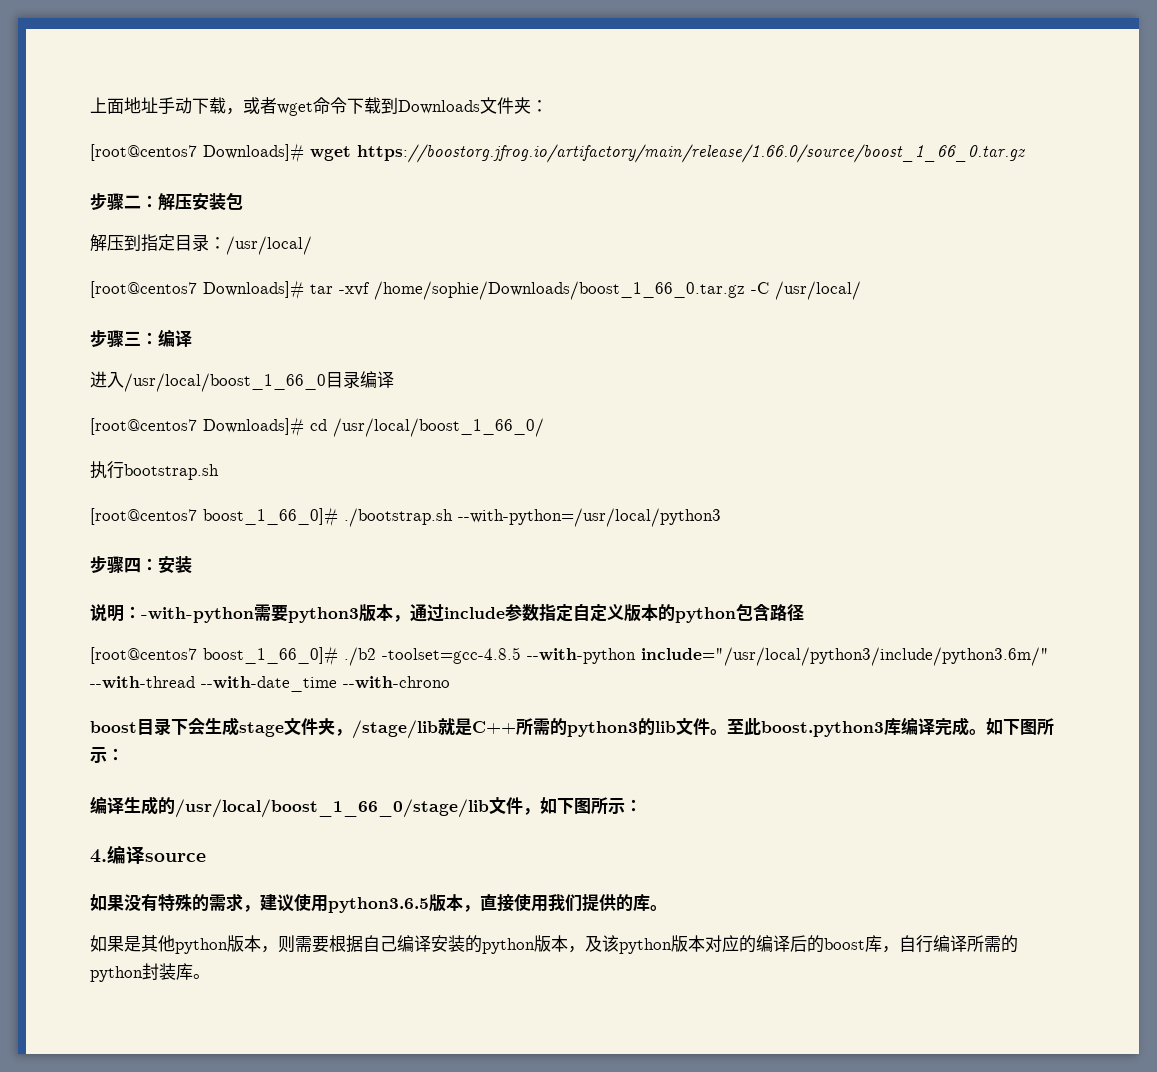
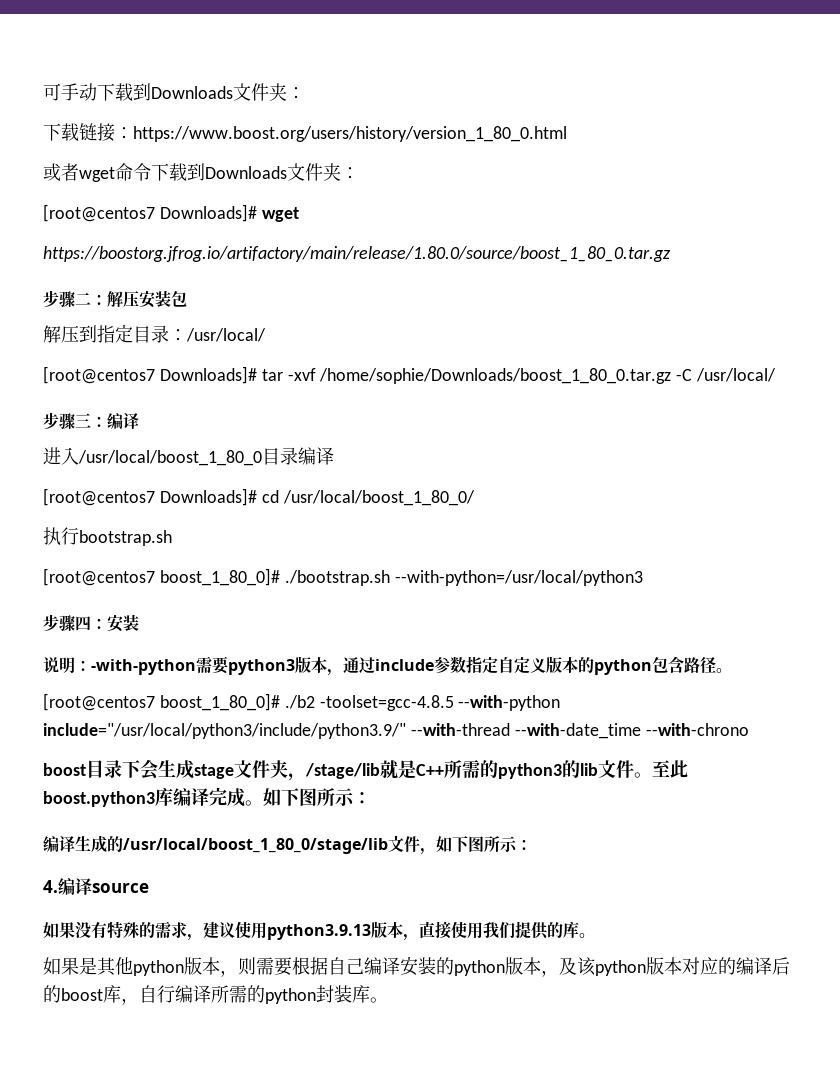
[90,97,243,115] 上面地址手动下载， -> [43,83,305,101] [43,123,567,142] 可手动下载到Downloads文件夹： // 下载链接：https://www.boost.org/users/history/version_1_80_0.html //
[357,144,1025,163] https://boostorg.jfrog.io/artifactory/main/release/1.66.0/source/boost_1_66_0.tar.gz -> [43,246,671,262] // https://boostorg.jfrog.io/artifactory/main/release/1.80.0/source/boost_1_80_0.tar.gz
[374,281,745,300] /home/sophie/Downloads/boost_1_66_0.tar.gz -> [319,368,672,384] /home/sophie/Downloads/boost_1_80_0.tar.gz
[124,373,326,392] /usr/local/boost_1_66_0 -> [78,450,262,466] /usr/local/boost_1_80_0
[333,418,544,437] /usr/local/boost_1_66_0/ -> [282,490,475,506] /usr/local/boost_1_80_0/
[203,507,338,527] boost_1_66_0]# -> [159,568,280,586] boost_1_80_0]#
[90,646,338,666] // [root@centos7 boost_1_66_0]# -> [716,668,732,673] [43,693,280,711] 。 // [root@centos7 boost_1_80_0]#
[641,647,1049,666] include="/usr/local/python3/include/python3.6m/" -> [43,723,406,739] include="/usr/local/python3/include/python3.9/"
[175,799,489,818] /usr/local/boost_1_66_0/stage/lib -> [123,838,388,854] /usr/local/boost_1_80_0/stage/lib
[328,897,429,913] python3.6.5 -> [267,924,371,940] python3.9.13

